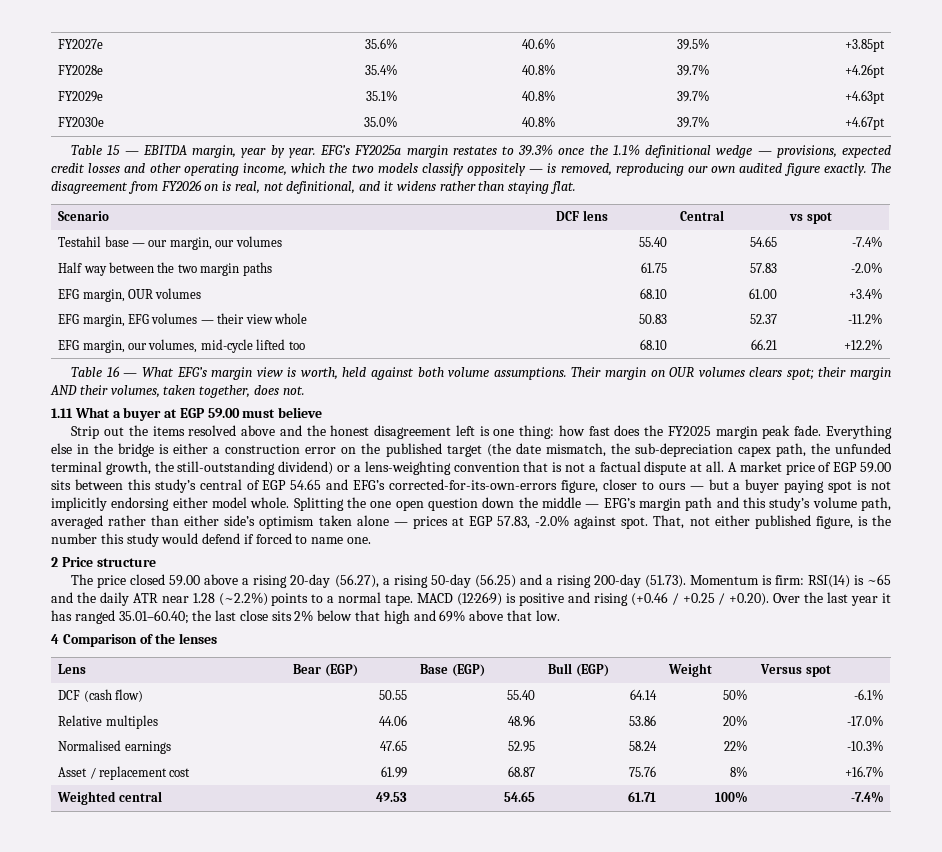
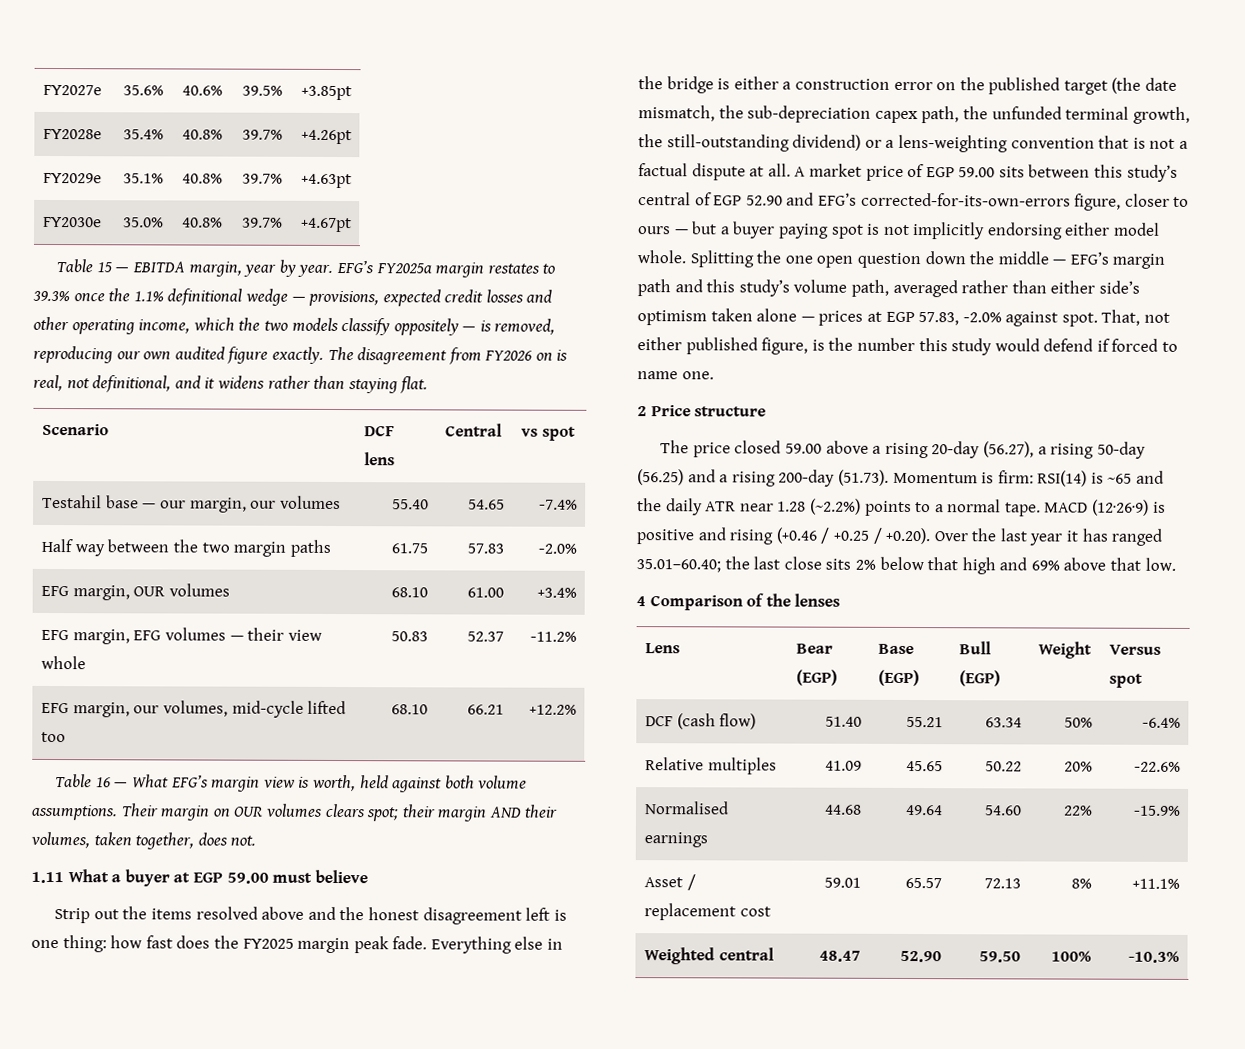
[290,479,322,490] 54.65 -> [745,195,783,206] 52.90
[378,690,407,700] [506,690,535,700] [629,689,657,700] 50.55 | 55.40 | 64.14 -> [824,716,862,727] [905,716,943,728] [984,717,1022,728] 51.40 | 55.21 | 63.34
[853,689,884,700] -6.1% -> [1141,717,1181,728] -6.4%
[378,715,407,726] [507,715,535,727] [628,715,656,726] 44.06 | 48.96 | 53.86 -> [824,760,862,771] [905,760,943,772] [984,761,1022,772] 41.09 | 45.65 | 50.22
[846,715,884,726] -17.0% -> [1133,761,1181,772] -22.6%
[379,740,407,751] [507,741,535,752] [628,741,657,751] 47.65 | 52.95 | 58.24 -> [823,804,862,815] [904,804,943,816] [983,805,1022,816] 44.68 | 49.64 | 54.60
[846,740,884,751] -10.3% -> [1132,805,1181,816] -15.9%
[380,766,407,778] [507,766,535,777] [628,766,656,777] 61.99 | 68.87 | 75.76 -> [823,877,861,888] [904,877,942,889] [983,878,1021,889] 59.01 | 65.57 | 72.13
[844,766,884,777] +16.7% -> [1131,878,1180,889] +11.1%
[375,792,407,802] [503,791,535,802] [627,791,656,802] 49.53 | 54.65 | 61.71 -> [818,950,861,962] [899,950,942,963] [978,951,1021,963] 48.47 | 52.90 | 59.50
[850,791,884,803] -7.4% -> [1127,950,1180,963] -10.3%

